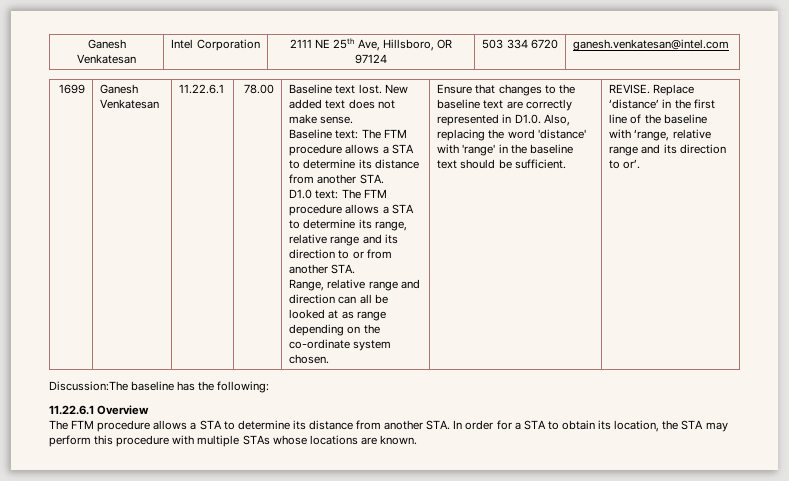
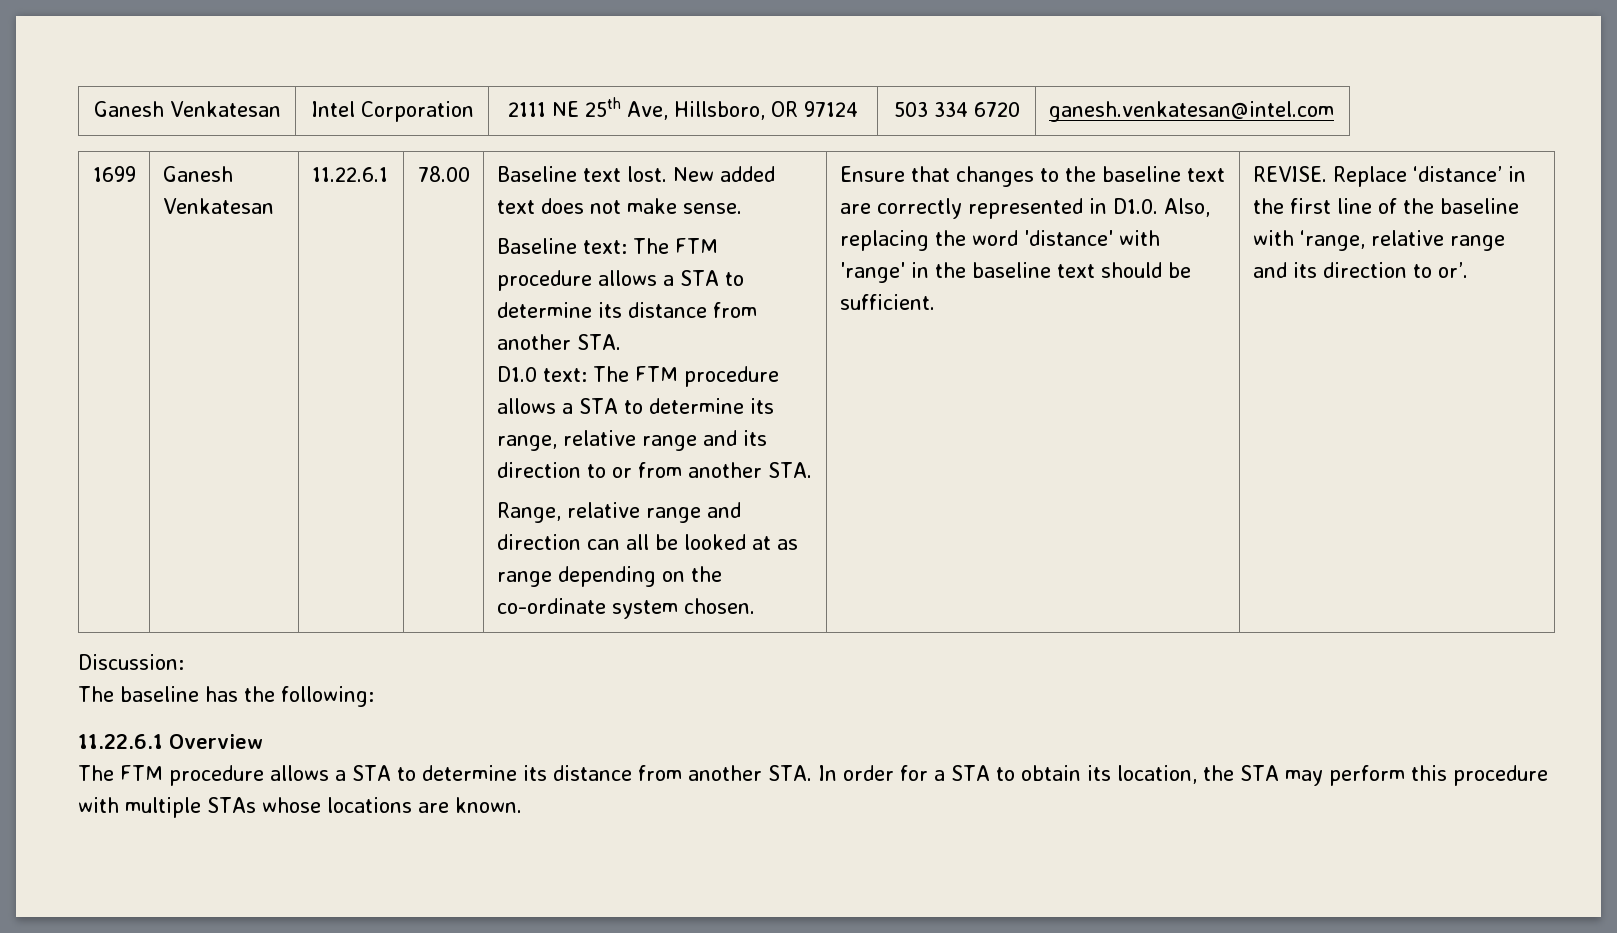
[49,381,128,391] Discussion:The -> [78,654,184,670] [78,686,114,702] Discussion: // The

